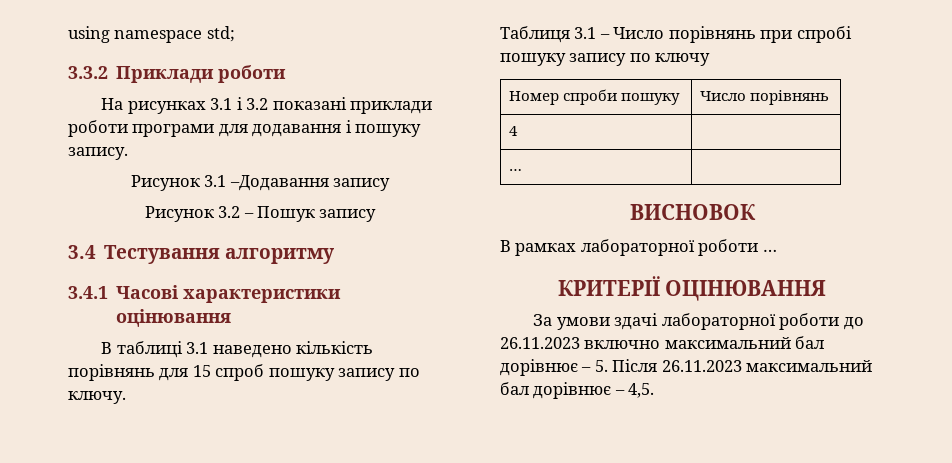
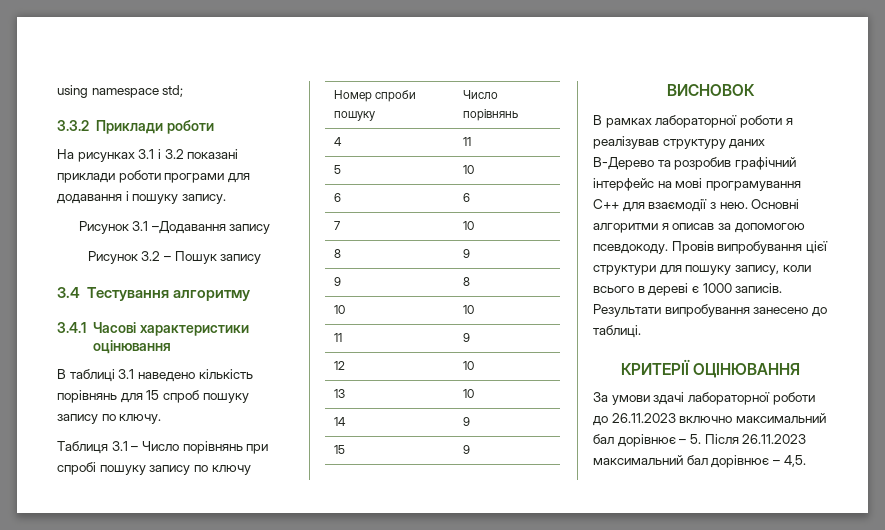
[508,169,522,171] // … | -> [462,137,471,146] [333,165,341,174] [462,165,474,174] [333,193,341,202] [462,193,470,202] [333,221,340,230] [462,221,474,230] [333,249,341,258] [462,249,470,258] [333,277,341,286] [462,277,470,286] [333,305,345,314] [462,305,474,314] [333,333,342,342] [462,333,470,342] [333,361,345,370] [462,361,474,370] [333,389,345,398] [462,389,474,398] [333,417,346,426] [462,417,470,426] [333,445,345,454] [462,445,470,454] 11 // 5 | 10 // 6 | 6 // 7 | 10 // 8 | 9 // 9 | 8 // 10 | 10 // 11 | 9 // 12 | 10 // 13 | 10 // 14 | 9 // 15 | 9
[762,249,777,252] … -> [785,118,793,125] [593,136,766,149] [593,157,796,170] [593,178,801,191] [593,199,800,212] [593,223,805,233] [593,241,828,254] [593,265,811,275] [593,283,783,296] [593,304,827,317] [593,325,641,338] я реалізував структуру даних В-Дерево та розробив графічний інтерфейс на мові програмування С++ для взаємодії з нею. Основні алгоритми я описав за допомогою псевдокоду. Провів випробування цієї структури для пошуку запису, коли всього в дереві є 1000 записів. Результати випробування занесено до таблиці.

